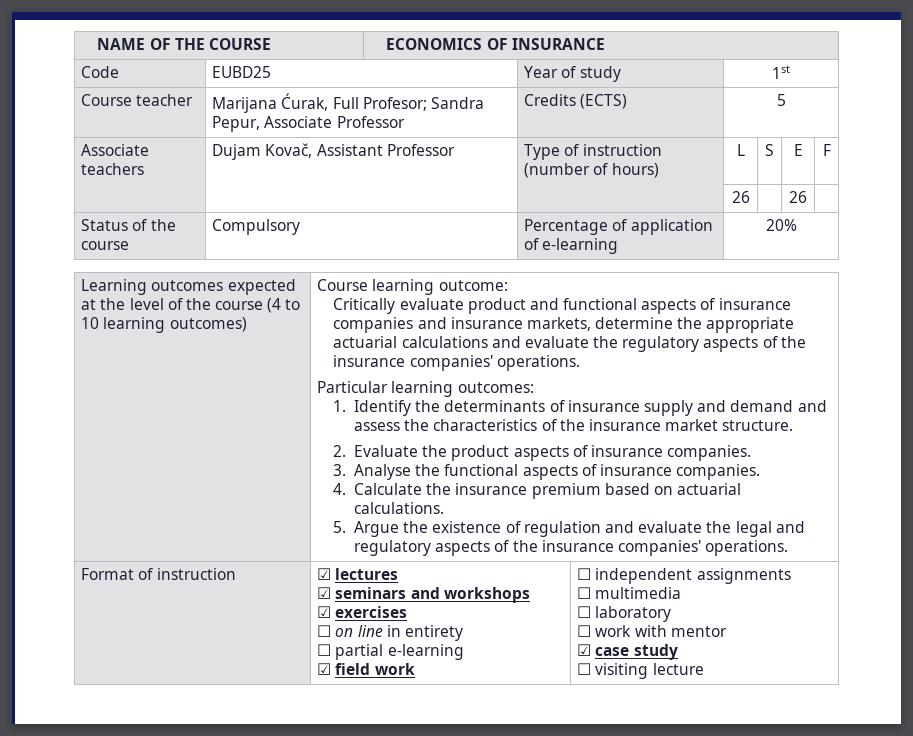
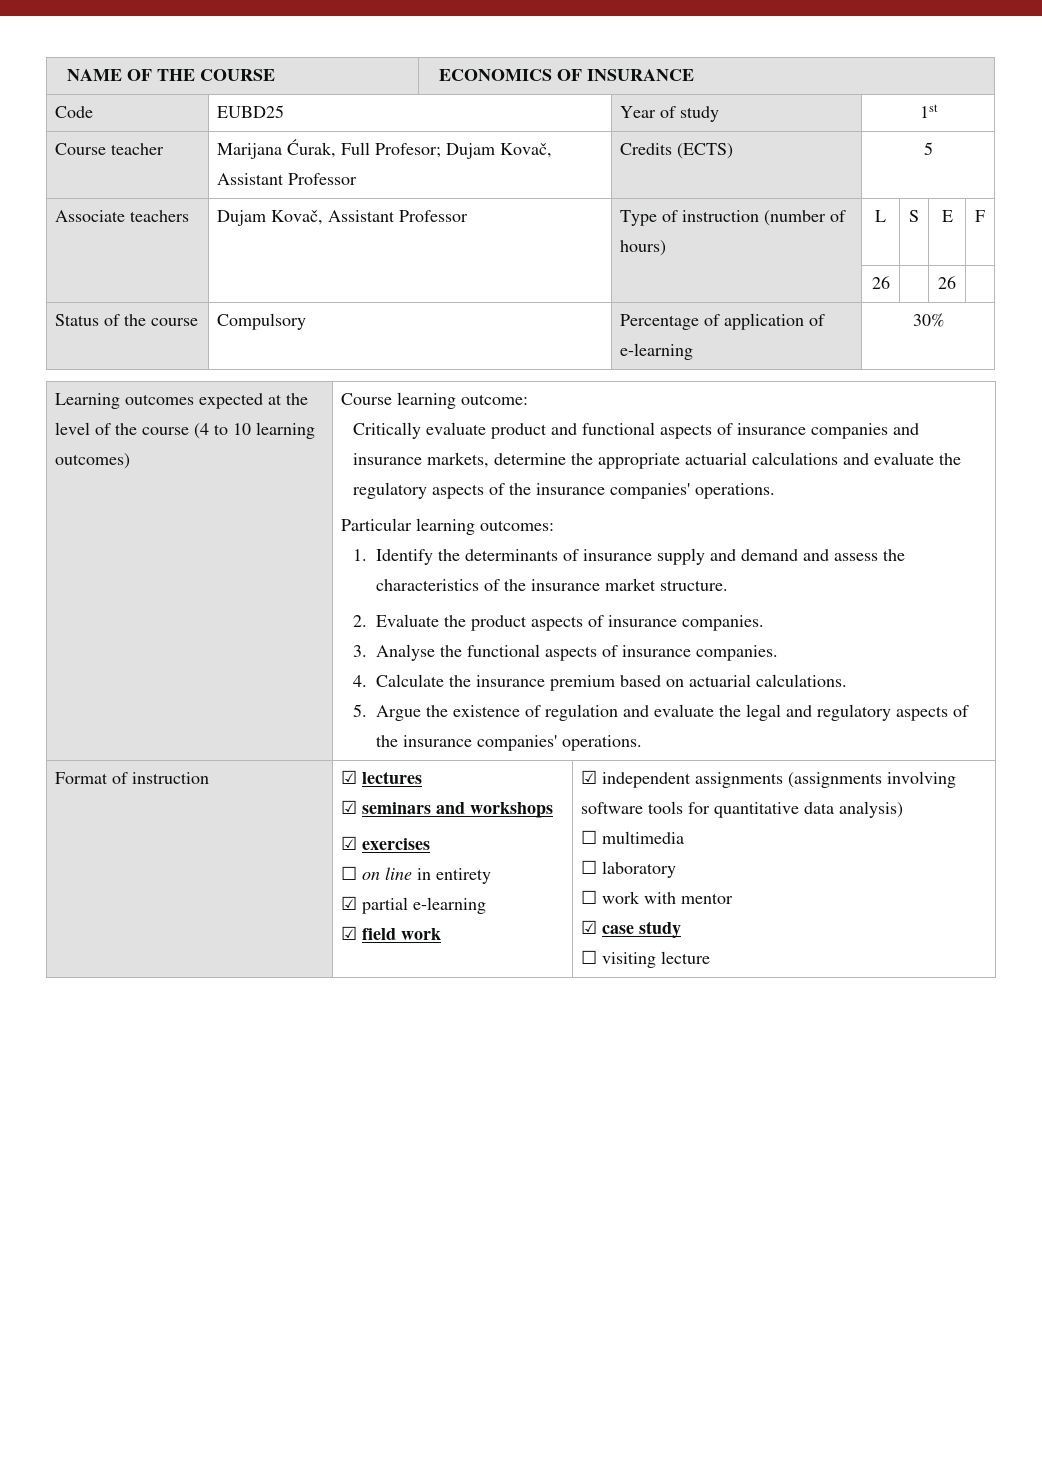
[430,97,484,109] [212,116,333,132] Sandra Pepur, Associate -> [446,143,553,159] [217,173,285,185] Dujam Kovač, Assistant
[765,219,797,231] 20% -> [912,313,944,327] 30%
[317,644,332,656] ☐ -> [341,896,358,910] ☑
[577,568,592,580] ☐ -> [581,770,598,784] ☑
(791, 576) none -> [788,771,957,788] [581,801,904,818] (assignments involving software tools for quantitative data analysis)

